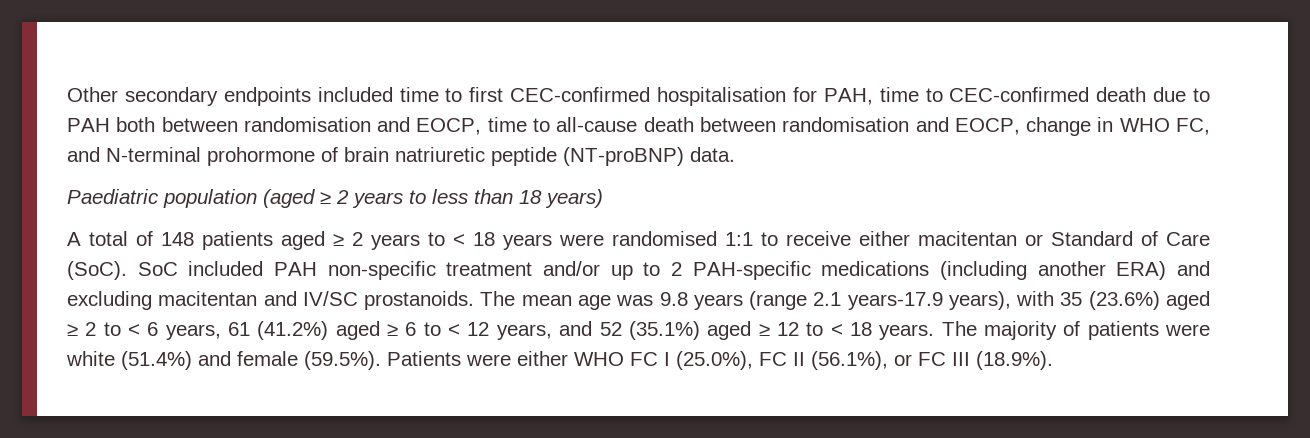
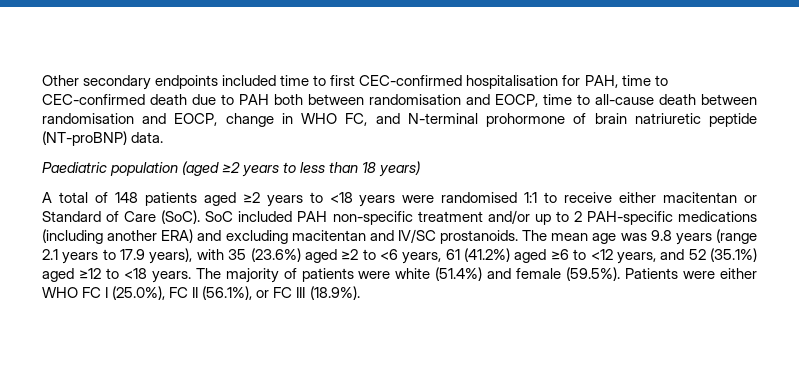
[320,190,349,204] ≥ 2 -> [222,162,241,173] ≥2
[333,232,495,250] ≥ 2 years to < 18 -> [242,192,353,207] ≥2 years to <18
[847,292,943,310] years-17.9 -> [62,249,146,264] years to 17.9
[67,321,490,340] ≥ 2 to < 6 years, 61 (41.2%) aged ≥ 6 to < 12 -> [341,248,613,264] ≥2 to <6 years, 61 (41.2%) aged ≥6 to <12
[758,322,872,336] ≥ 12 to < 18 -> [78,268,147,279] ≥12 to <18

